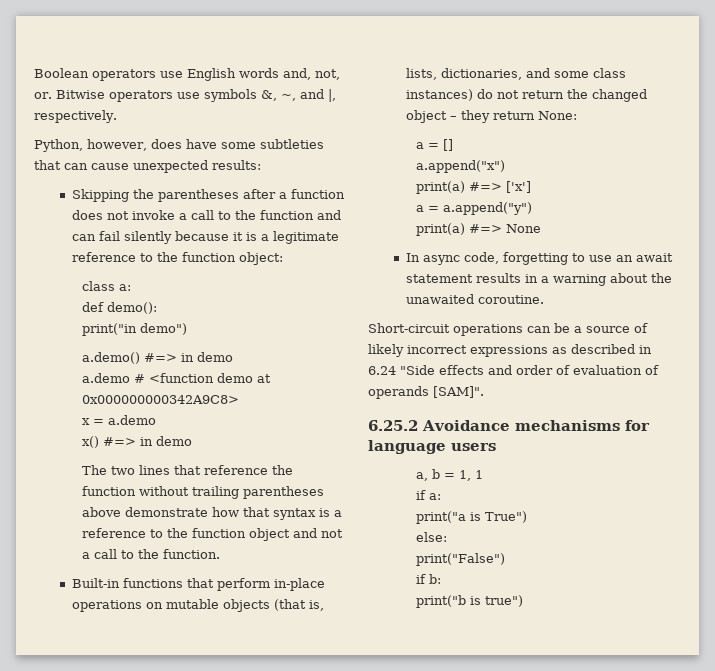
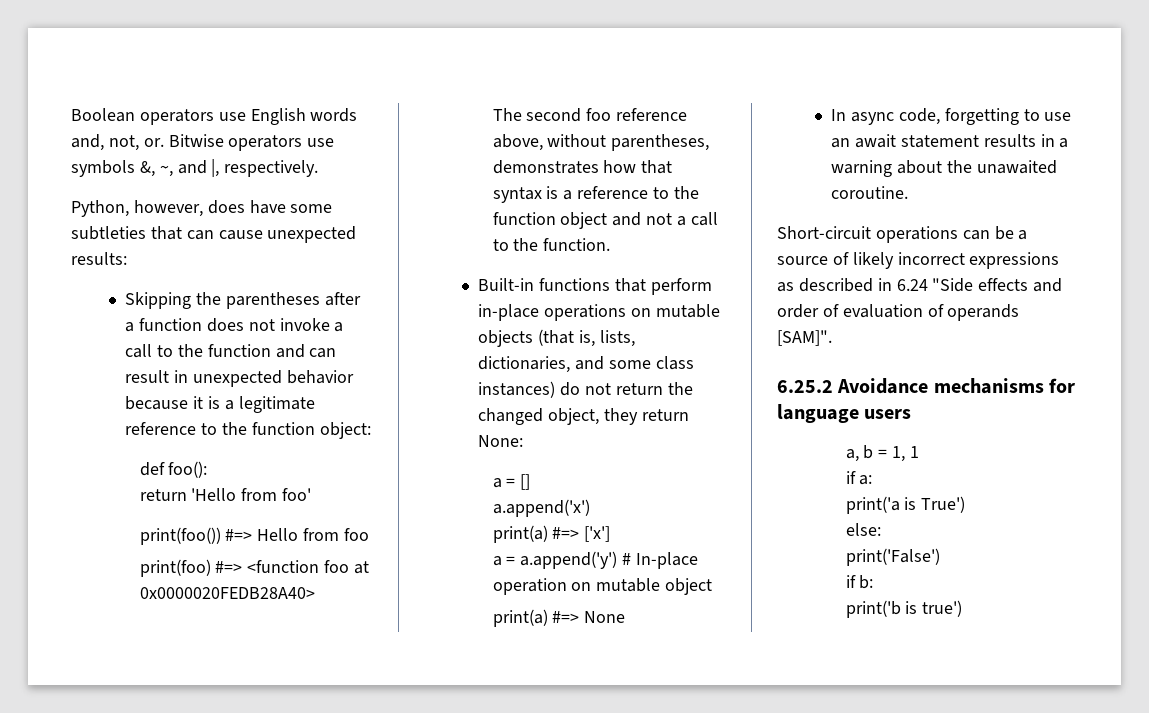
[98,231,172,244] fail silently -> [125,370,354,387] result in unexpected behavior
[81,281,131,291] [81,302,157,314] [81,323,187,336] [81,352,233,364] [81,373,271,383] [81,395,239,404] [81,415,156,425] [81,436,192,448] [81,465,293,475] [81,486,324,499] [81,507,208,517] class a: // def demo(): // print("in demo") // a.demo() #=> in demo // a.demo # <function demo at 0x000000000342A9C8> // x = a.demo // x() #=> in demo // The two lines that reference the function without trailing parentheses above demonstrate -> [139,461,208,478] [139,488,312,501] [139,527,370,545] [139,559,370,577] [139,587,315,599] [492,108,688,122] [492,134,710,151] [492,160,599,174] def foo(): // return 'Hello from foo' // print(foo()) #=> Hello from foo // print(foo) #=> <function foo at 0x0000020FEDB28A40> // The second foo reference above, without parentheses, demonstrates
[405,110,457,123] object – -> [547,408,599,425] object,
[415,160,505,173] a.append("x") -> [492,499,590,517] a.append('x')
[442,202,532,215] a.append("y") -> [520,551,699,569] [492,578,713,595] a.append('y') # In-place operation on mutable object
[415,511,527,524] print("a is True") -> [845,496,966,514] print('a is True')
[415,553,505,566] print("False") -> [845,548,940,566] print('False')
[415,595,523,608] print("b is true") -> [845,600,963,618] print('b is true')

